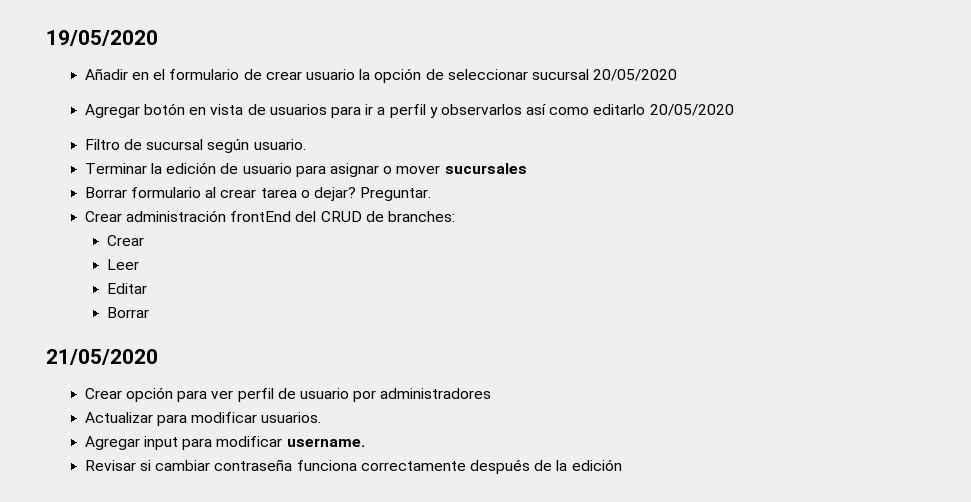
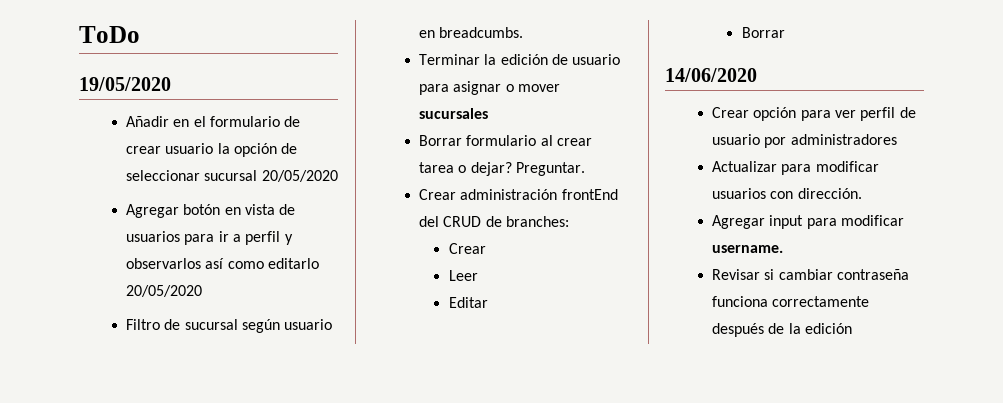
(46, 38) none -> [79,26,140,43] ToDo //
[253,139,306,150] usuario. -> [284,319,333,330] [419,27,524,38] usuario en breadcumbs.
[46,349,158,365] 21/05/2020 -> [665,68,757,82] 14/06/2020
[261,412,322,423] usuarios. -> [712,188,862,199] usuarios con dirección.

